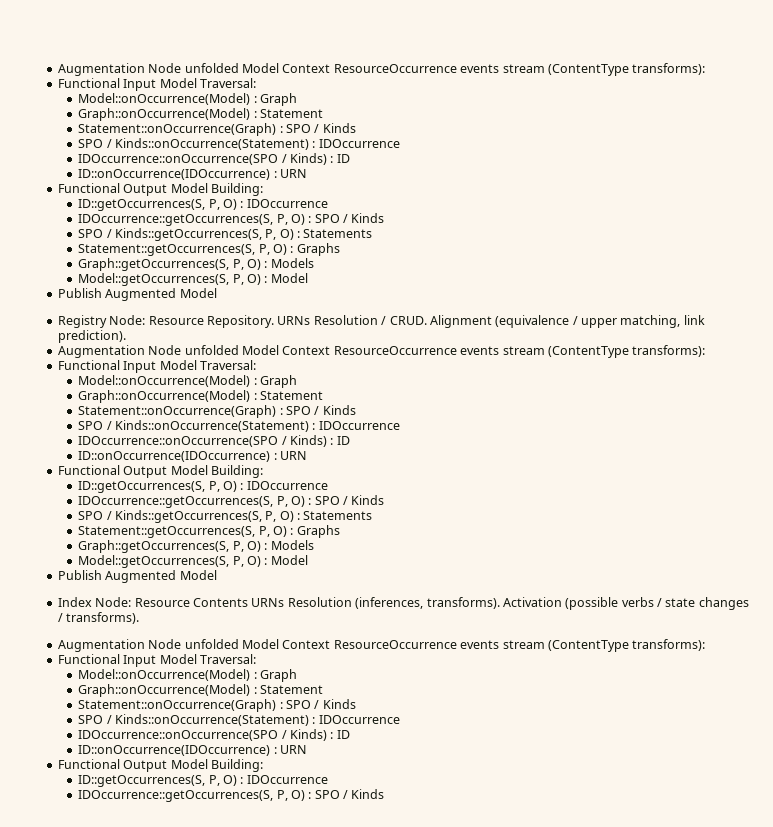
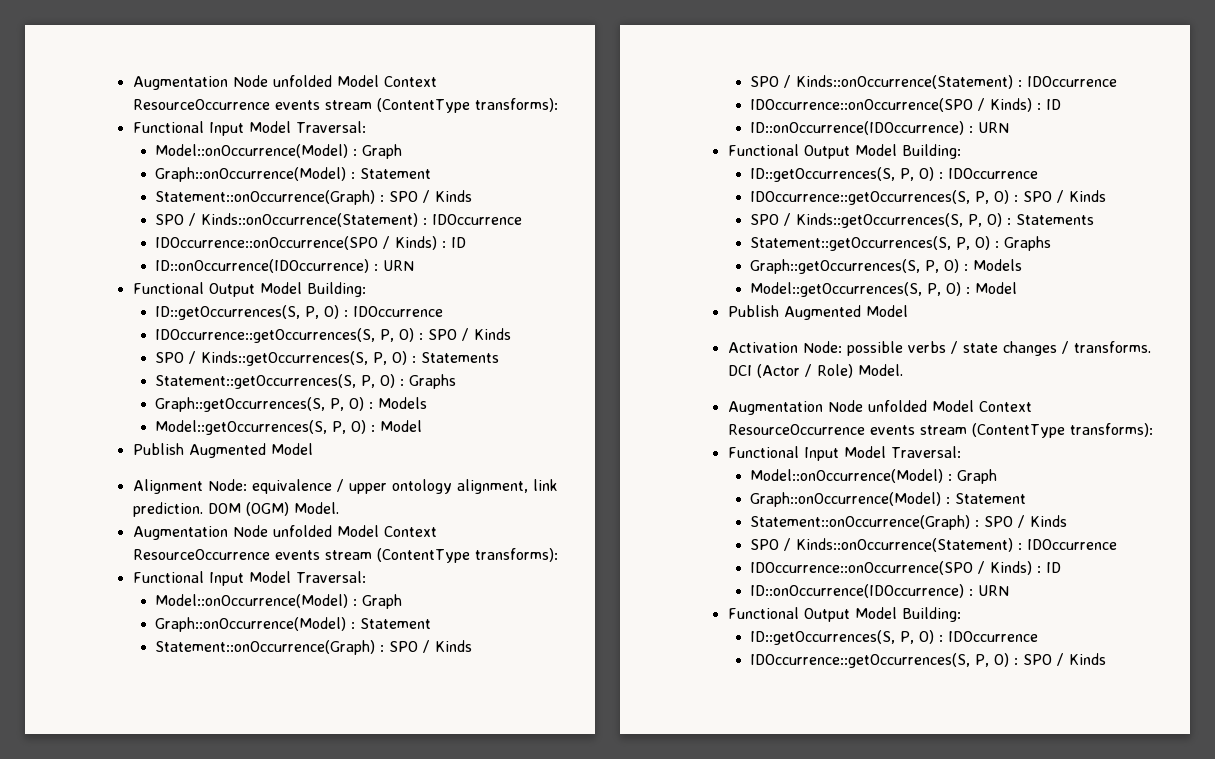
[57,315,705,328] [57,330,126,343] Registry Node: Resource Repository. URNs Resolution / CRUD. Alignment (equivalence / upper matching, link prediction). -> [132,479,558,494] [132,502,339,517] Alignment Node: equivalence / upper ontology alignment, link prediction. DOM (OGM) Model.
[57,597,619,610] Index Node: Resource Contents URNs Resolution (inferences, transforms). Activation (possible -> [727,341,903,356] Activation Node: possible
[66,612,140,624] transforms). -> [1073,341,1151,353] [727,364,903,378] transforms. DCI (Actor / Role) Model.

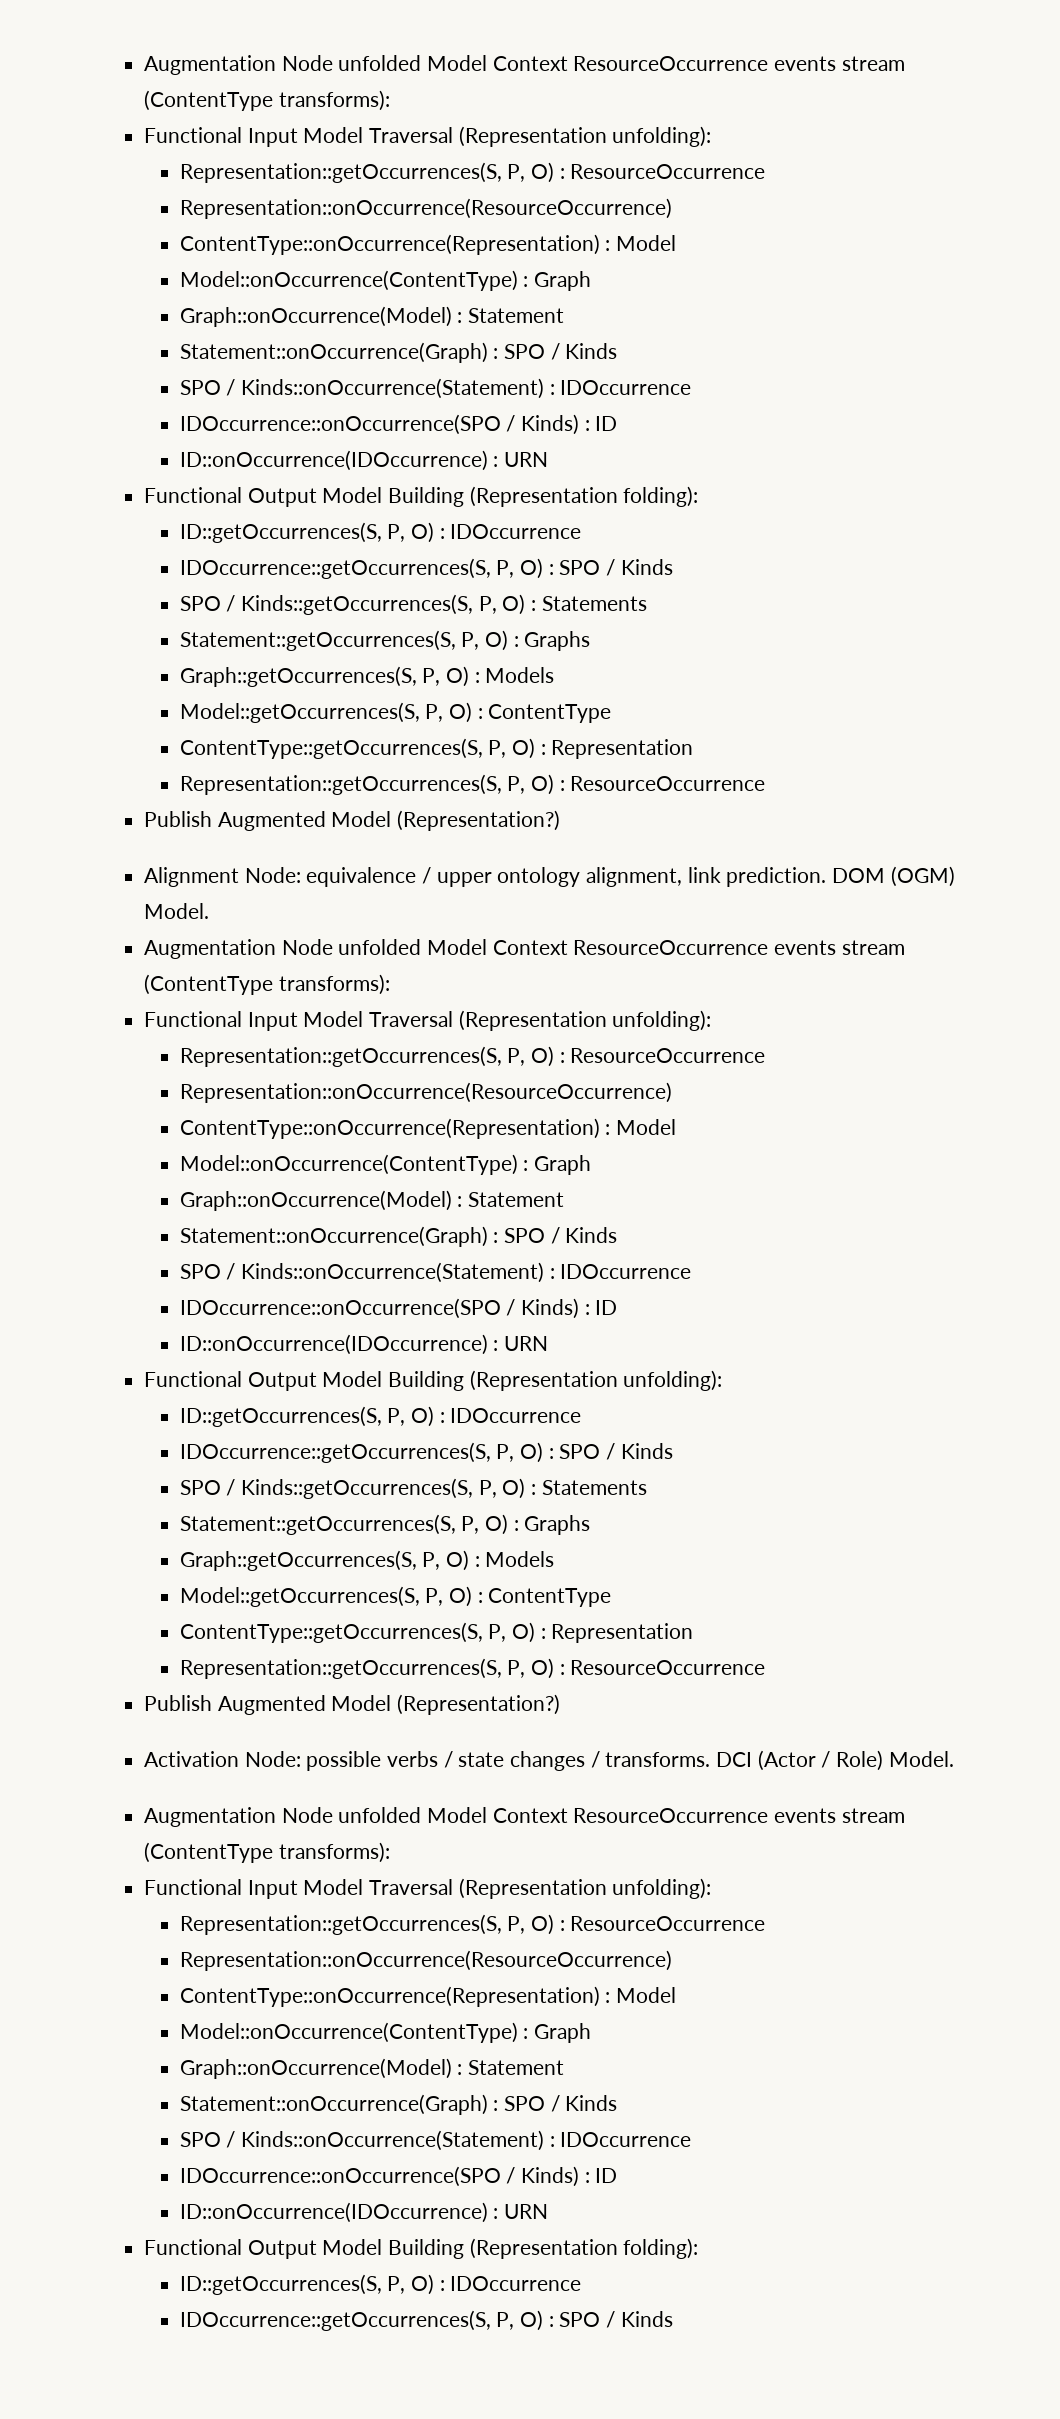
[295,121,366,133] [154,144,348,158] Traversal: // Model::onOccurrence(Model) -> [368,126,712,147] [179,162,766,183] [179,198,672,219] [179,234,677,255] [179,270,518,291] Traversal (Representation unfolding): // Representation::getOccurrences(S, P, O) : ResourceOccurrence // Representation::onOccurrence(ResourceOccurrence) // ContentType::onOccurrence(Representation) : Model // Model::onOccurrence(ContentType)
[306,282,366,297] Building: -> [387,486,699,507] Building (Representation folding):
[379,420,422,432] [132,443,313,458] Model // Publish Augmented Model -> [488,704,612,723] [179,738,694,759] [179,774,766,795] [143,810,560,831] ContentType // ContentType::getOccurrences(S, P, O) : Representation // Representation::getOccurrences(S, P, O) : ResourceOccurrence // Publish Augmented Model (Representation?)
[295,571,366,583] [154,594,348,608] Traversal: // Model::onOccurrence(Model) -> [368,1010,712,1031] [179,1046,766,1067] [179,1082,672,1103] [179,1118,677,1139] [179,1154,518,1175] Traversal (Representation unfolding): // Representation::getOccurrences(S, P, O) : ResourceOccurrence // Representation::onOccurrence(ResourceOccurrence) // ContentType::onOccurrence(Representation) : Model // Model::onOccurrence(ContentType)
[901,144,961,159] Building: -> [387,1370,723,1391] Building (Representation unfolding):
[974,282,1017,294] [727,305,908,320] Model // Publish Augmented Model -> [488,1588,612,1607] [179,1622,694,1643] [179,1658,766,1679] [143,1694,560,1715] ContentType // ContentType::getOccurrences(S, P, O) : Representation // Representation::getOccurrences(S, P, O) : ResourceOccurrence // Publish Augmented Model (Representation?)
[890,446,961,458] [749,469,943,483] Traversal: // Model::onOccurrence(Model) -> [368,1878,712,1899] [179,1914,766,1935] [179,1950,672,1971] [179,1986,677,2007] [179,2022,518,2043] Traversal (Representation unfolding): // Representation::getOccurrences(S, P, O) : ResourceOccurrence // Representation::onOccurrence(ResourceOccurrence) // ContentType::onOccurrence(Representation) : Model // Model::onOccurrence(ContentType)
[901,607,961,622] Building: -> [387,2238,699,2259] Building (Representation folding):

